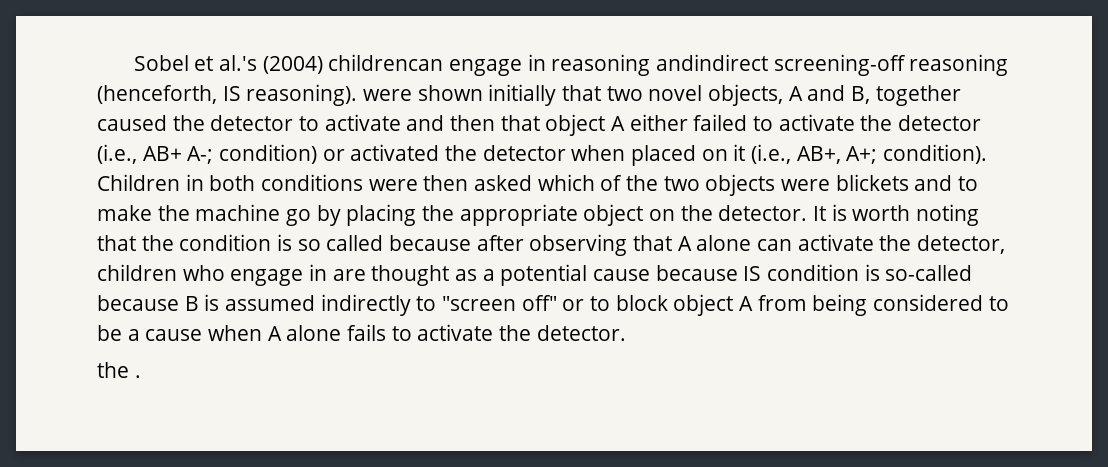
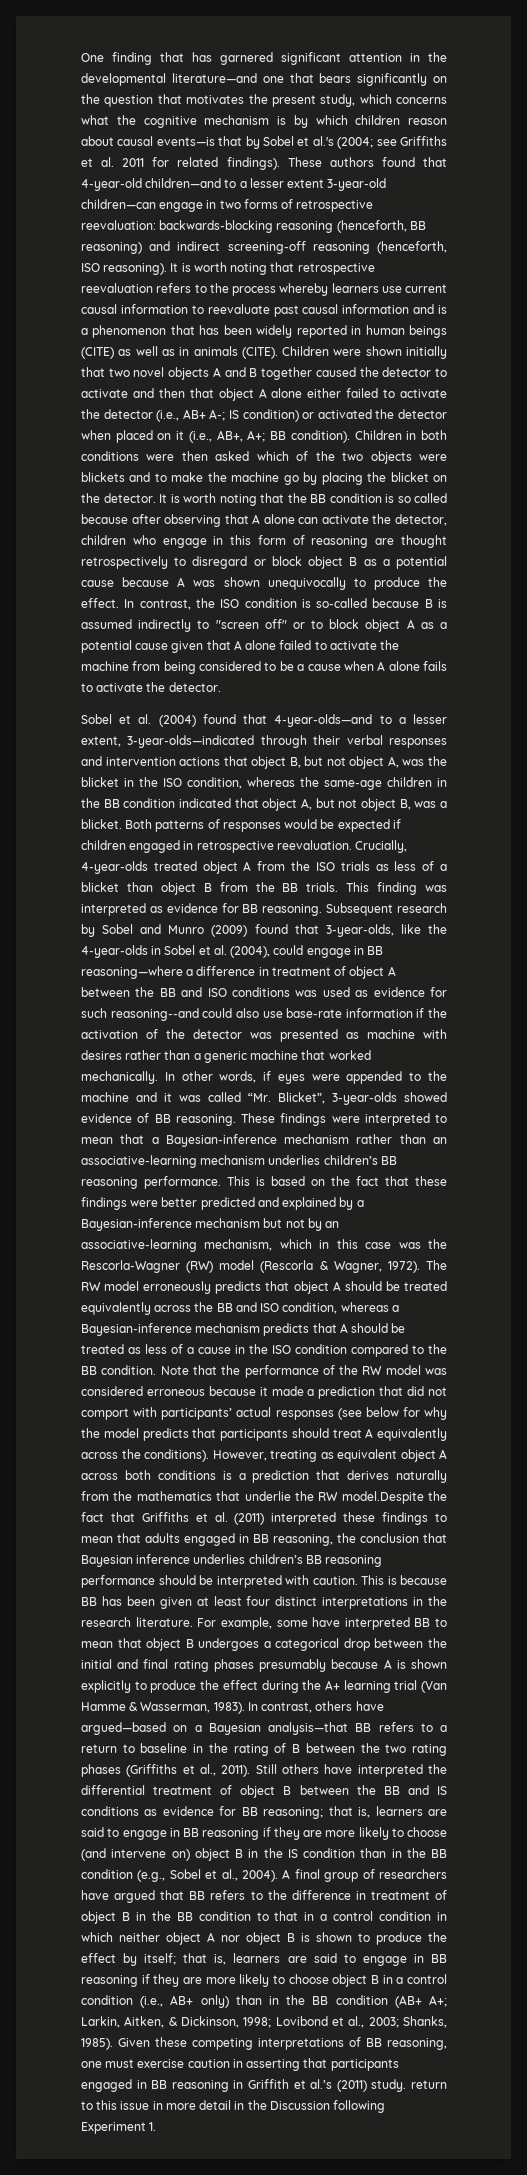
[133,54,1009,76] [97,84,358,106] Sobel et al.'s (2004) childrencan engage in reasoning andindirect screening-off reasoning (henceforth, IS reasoning). -> [81,52,447,65] [81,73,447,86] [81,94,447,107] [81,115,447,128] [81,136,447,149] [81,157,447,170] [81,178,387,191] [81,199,374,212] [81,220,426,233] [81,241,447,254] [81,262,375,275] [81,283,447,296] [81,304,447,317] [81,325,447,338] [81,346,330,359] One finding that has garnered significant attention in the developmental literature—and one that bears significantly on the question that motivates the present study, which concerns what the cognitive mechanism is by which children reason about causal events—is that by Sobel et al.'s (2004; see Griffiths et al. 2011 for related findings). These authors found that 4-year-old children—and to a lesser extent 3-year-old children—can engage in two forms of retrospective reevaluation: backwards-blocking reasoning (henceforth, BB reasoning) and indirect screening-off reasoning (henceforth, ISO reasoning). It is worth noting that retrospective reevaluation refers to the process whereby learners use current causal information to reevaluate past causal information and is a phenomenon that has been widely reported in human beings (CITE) as well as in animals (CITE). Children
[708,84,784,106] objects, -> [168,367,210,380] objects
[851,86,871,104] B, -> [249,368,258,377] B
(626, 123) none -> [271,388,303,398] alone
(214, 155) none -> [228,410,239,419] IS
(878, 155) none -> [270,431,287,440] BB
[459,204,644,226] appropriate object -> [390,472,429,482] blicket
(174, 243) none -> [310,494,326,503] BB
[332,265,450,286] are thought -> [230,535,447,548] [81,556,358,569] this form of reasoning are thought retrospectively to disregard or block object B
[743,266,762,281] IS -> [177,577,447,590] [81,598,240,610] A was shown unequivocally to produce the effect. In contrast, the ISO
(754, 303) none -> [420,622,448,629] [81,640,400,653] [81,661,129,671] as a potential cause given that A alone failed to activate the machine
[97,362,141,378] the . -> [81,714,447,727] [81,735,447,748] [81,756,448,769] [81,777,447,790] [81,798,448,811] [81,819,401,832] [81,840,408,853] [81,861,447,874] [81,882,447,895] [81,903,447,916] [81,924,447,937] [81,945,384,958] [81,966,396,979] [81,987,447,997] [81,1008,447,1021] [81,1029,447,1042] [81,1050,371,1063] [81,1071,447,1084] [81,1092,447,1105] [81,1113,447,1126] [81,1134,447,1147] [81,1155,397,1168] [81,1176,447,1189] [81,1197,364,1210] [81,1218,340,1231] [81,1239,447,1252] [81,1260,447,1273] [81,1281,447,1294] [81,1302,399,1315] [81,1323,406,1336] [81,1344,447,1357] [81,1365,448,1378] [81,1386,448,1399] [81,1407,447,1420] [81,1428,447,1441] [81,1449,447,1462] [81,1470,447,1483] [81,1491,447,1504] [81,1512,447,1525] [81,1533,447,1546] [81,1554,383,1567] [81,1575,447,1588] [81,1596,447,1609] [81,1617,447,1630] [81,1638,447,1651] [81,1659,448,1672] [81,1680,447,1693] [81,1701,384,1714] [81,1722,447,1735] [81,1743,448,1756] [81,1764,447,1777] [81,1785,447,1798] [81,1806,447,1819] [81,1827,447,1840] [81,1848,447,1861] [81,1869,447,1882] [81,1890,447,1903] [81,1911,447,1924] [81,1932,447,1945] [81,1953,447,1966] [81,1974,448,1987] [81,1995,447,2008] [81,2016,447,2028] [81,2037,447,2050] [81,2058,399,2071] [81,2079,447,2092] [81,2100,386,2113] [81,2122,157,2134] Sobel et al. (2004) found that 4-year-olds—and to a lesser extent, 3-year-olds—indicated through their verbal responses and intervention actions that object B, but not object A, was the blicket in the ISO condition, whereas the same-age children in the BB condition indicated that object A, but not object B, was a blicket. Both patterns of responses would be expected if children engaged in retrospective reevaluation. Crucially, 4-year-olds treated object A from the ISO trials as less of a blicket than object B from the BB trials. This finding was interpreted as evidence for BB reasoning. Subsequent research by Sobel and Munro (2009) found that 3-year-olds, like the 4-year-olds in Sobel et al. (2004), could engage in BB reasoning—where a difference in treatment of object A between the BB and ISO conditions was used as evidence for such reasoning--and could also use base-rate information if the activation of the detector was presented as machine with desires rather than a generic machine that worked mechanically. In other words, if eyes were appended to the machine and it was called “Mr. Blicket”, 3-year-olds showed evidence of BB reasoning. These findings were interpreted to mean that a Bayesian-inference mechanism rather than an associative-learning mechanism underlies children’s BB reasoning performance. This is based on the fact that these findings were better predicted and explained by a Bayesian-inference mechanism but not by an associative-learning mechanism, which in this case was the Rescorla-Wagner (RW) model (Rescorla & Wagner, 1972). The RW model erroneously predicts that object A should be treated equivalently across the BB and ISO condition, whereas a Bayesian-inference mechanism predicts that A should be treated as less of a cause in the ISO condition compared to the BB condition. Note that the performance of the RW model was considered erroneous because it made a prediction that did not comport with participants’ actual responses (see below for why the model predicts that participants should treat A equivalently across the conditions). However, treating as equivalent object A across both conditions is a prediction that derives naturally from the mathematics that underlie the RW model.Despite the fact that Griffiths et al. (2011) interpreted these findings to mean that adults engaged in BB reasoning, the conclusion that Bayesian inference underlies children’s BB reasoning performance should be interpreted with caution. This is because BB has been given at least four distinct interpretations in the research literature. For example, some have interpreted BB to mean that object B undergoes a categorical drop between the initial and final rating phases presumably because A is shown explicitly to produce the effect during the A+ learning trial (Van Hamme & Wasserman, 1983). In contrast, others have argued—based on a Bayesian analysis—that BB refers to a return to baseline in the rating of B between the two rating phases (Griffiths et al., 2011). Still others have interpreted the differential treatment of object B between the BB and IS conditions as evidence for BB reasoning; that is, learners are said to engage in BB reasoning if they are more likely to choose (and intervene on) object B in the IS condition than in the BB condition (e.g., Sobel et al., 2004). A final group of researchers have argued that BB refers to the difference in treatment of object B in the BB condition to that in a control condition in which neither object A nor object B is shown to produce the effect by itself; that is, learners are said to engage in BB reasoning if they are more likely to choose object B in a control condition (i.e., AB+ only) than in the BB condition (AB+ A+; Larkin, Aitken, & Dickinson, 1998; Lovibond et al., 2003; Shanks, 1985). Given these competing interpretations of BB reasoning, one must exercise caution in asserting that participants engaged in BB reasoning in Griffith et al.’s (2011) study. return to this issue in more detail in the Discussion following Experiment 1.

